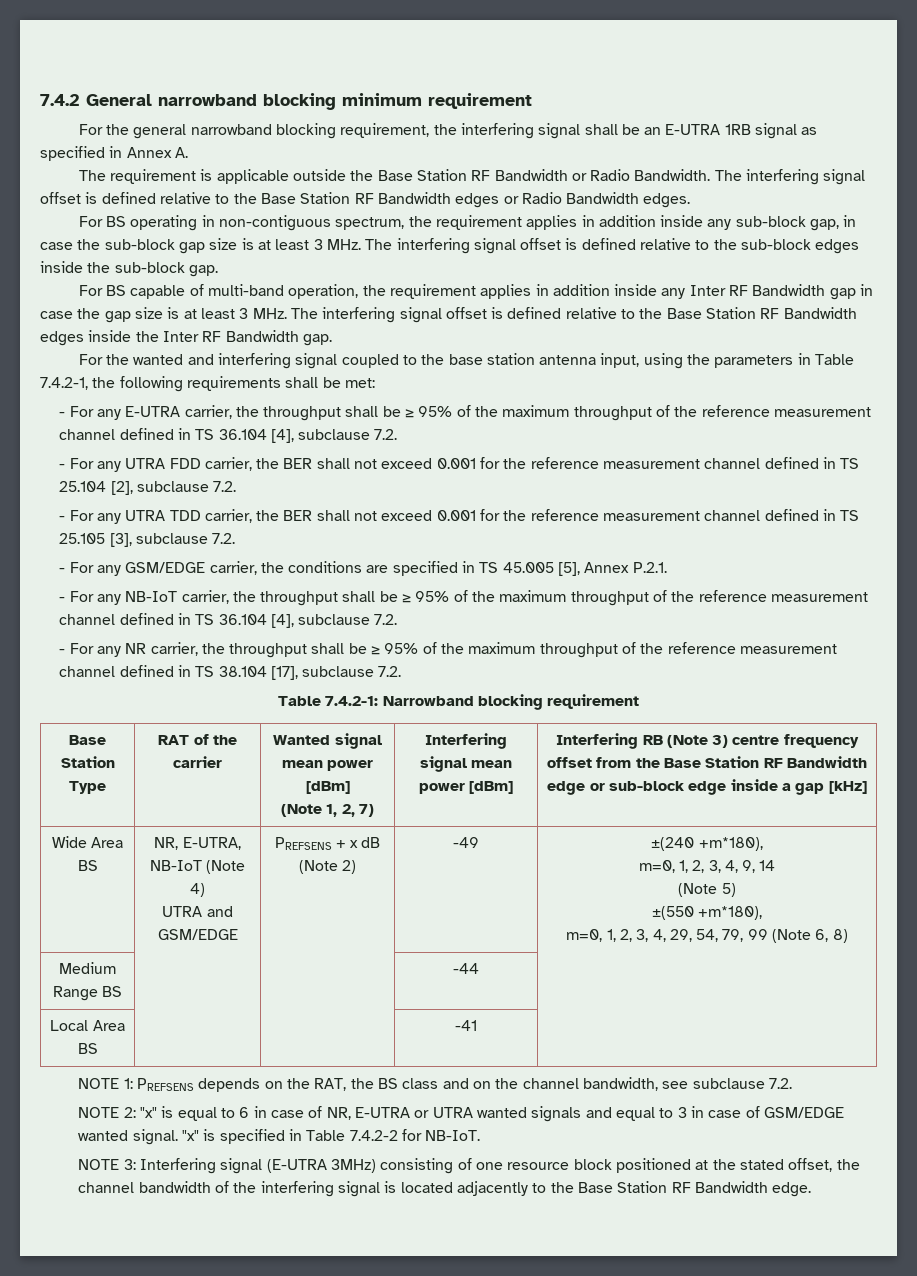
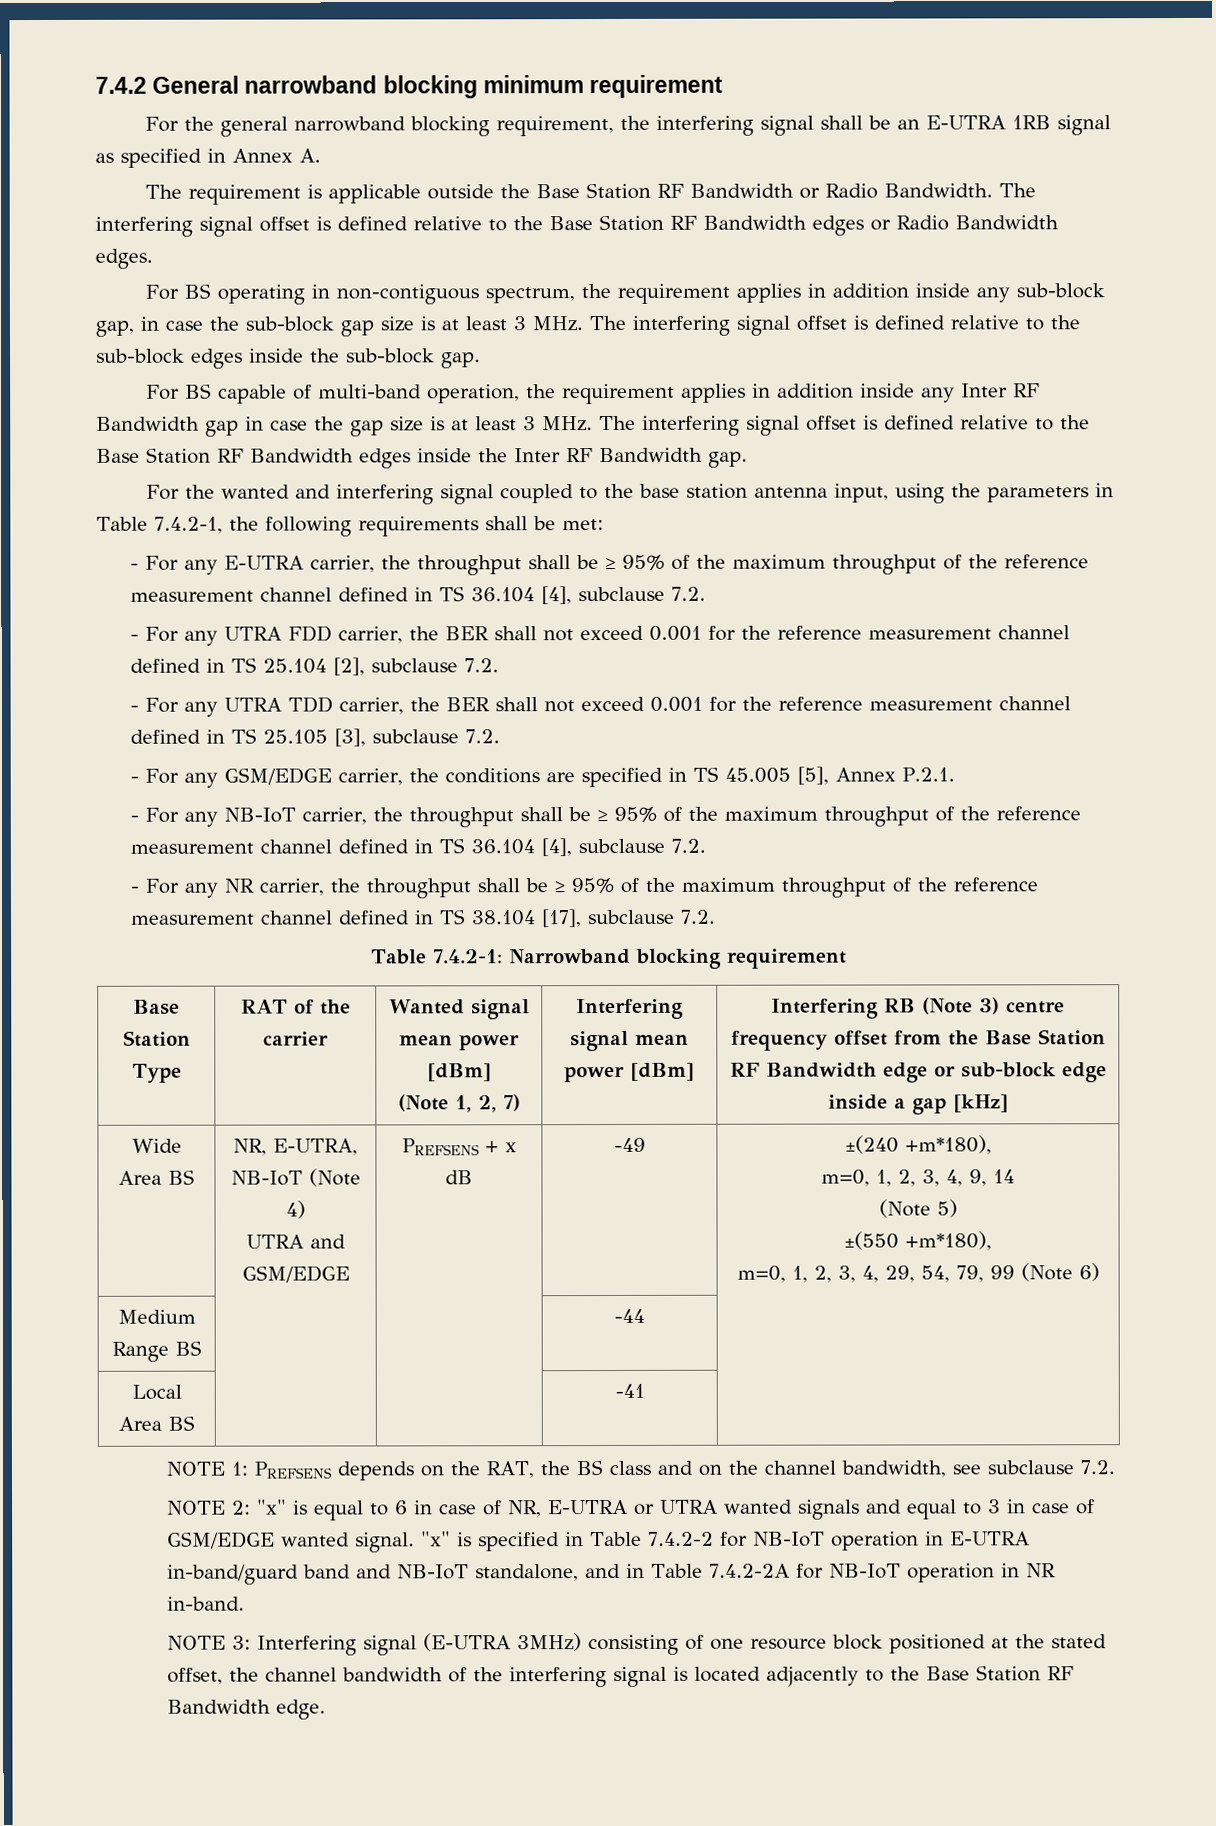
[298,860,357,874] (Note 2) -> (473, 1177) none
[815,929,848,943] 6, 8) -> [1078,1263,1100,1282] 6)
[425,1130,481,1141] NB-IoT. -> [752,1531,1030,1551] [166,1563,1056,1585] [166,1596,245,1611] NB-IoT operation in E-UTRA in-band/guard band and NB-IoT standalone, and in Table 7.4.2-2A for NB-IoT operation in NR in-band.

